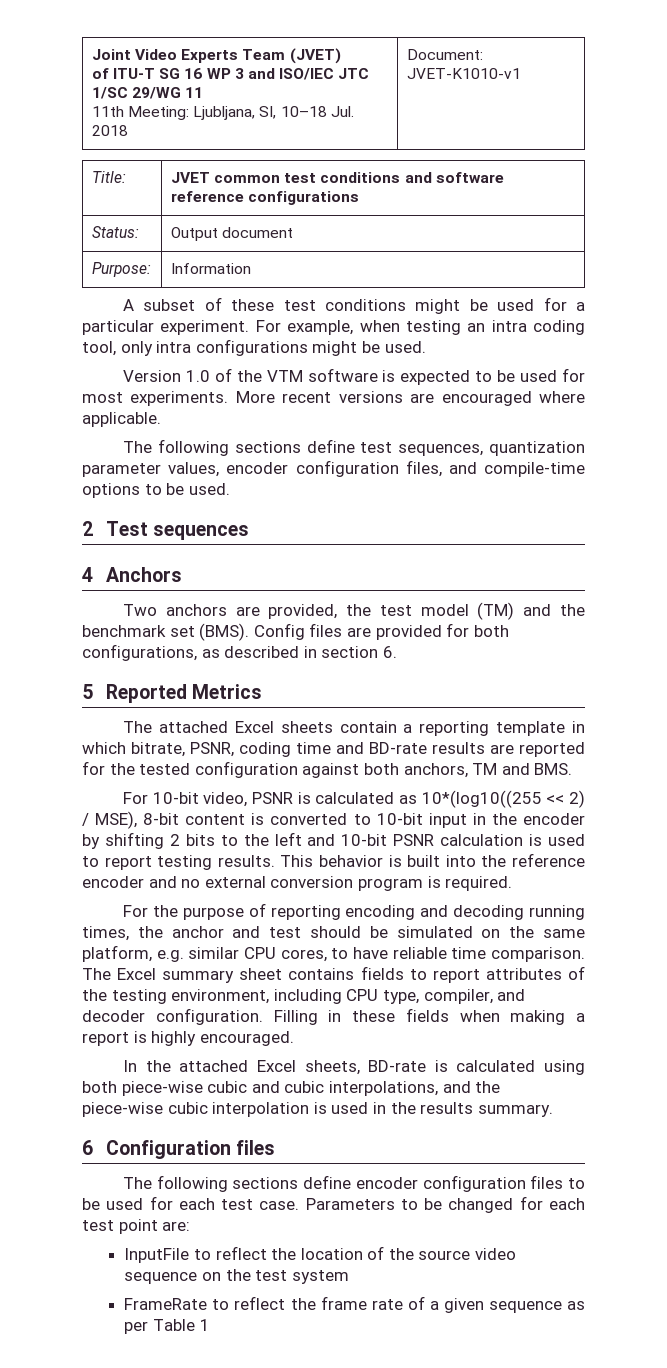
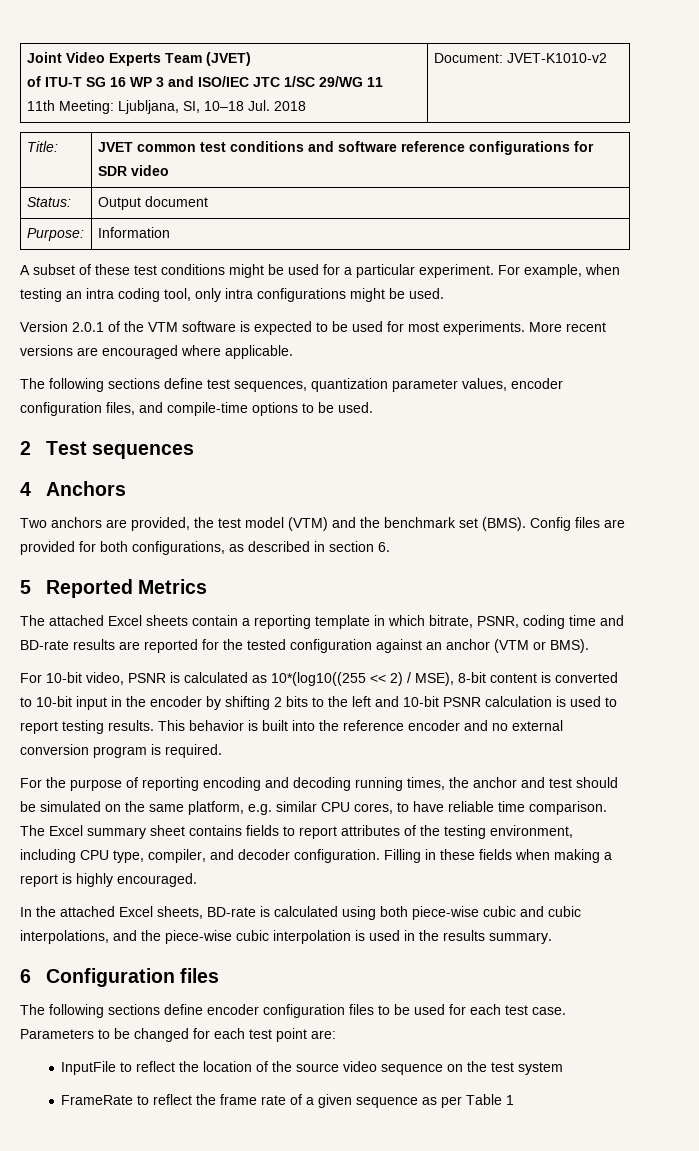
[406,68,521,79] JVET-K1010-v1 -> [506,53,607,63] JVET-K1010-v2
(359, 198) none -> [573,141,594,152] [97,165,169,176] for SDR video
[185,370,210,382] 1.0 -> [72,322,104,332] 2.0.1
[477,602,515,620] (TM) -> [288,517,328,531] (VTM)
[363,763,573,778] both anchors, TM and BMS. -> [426,639,589,653] an anchor (VTM or BMS).

